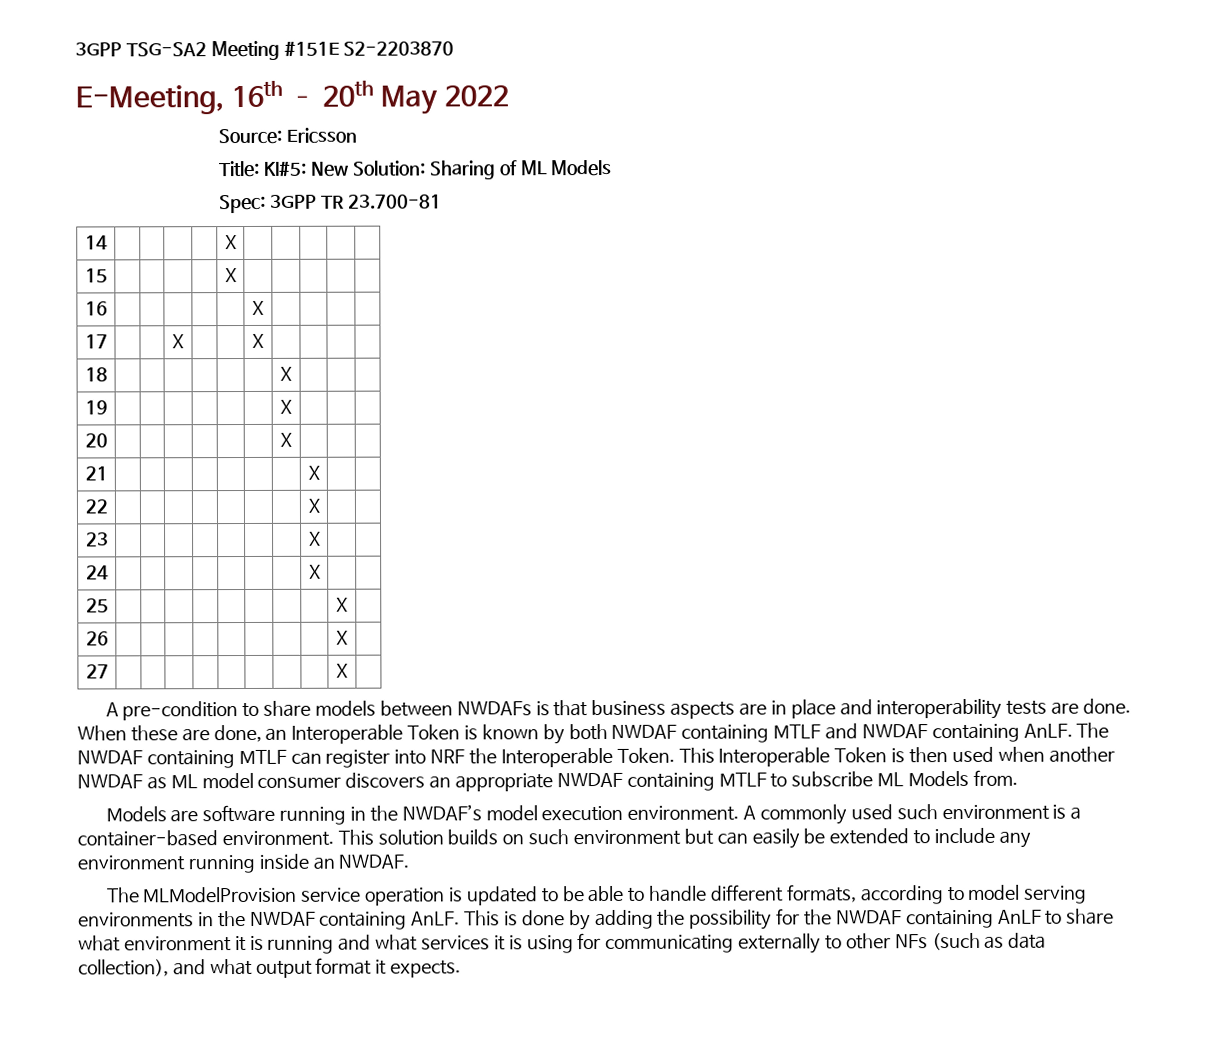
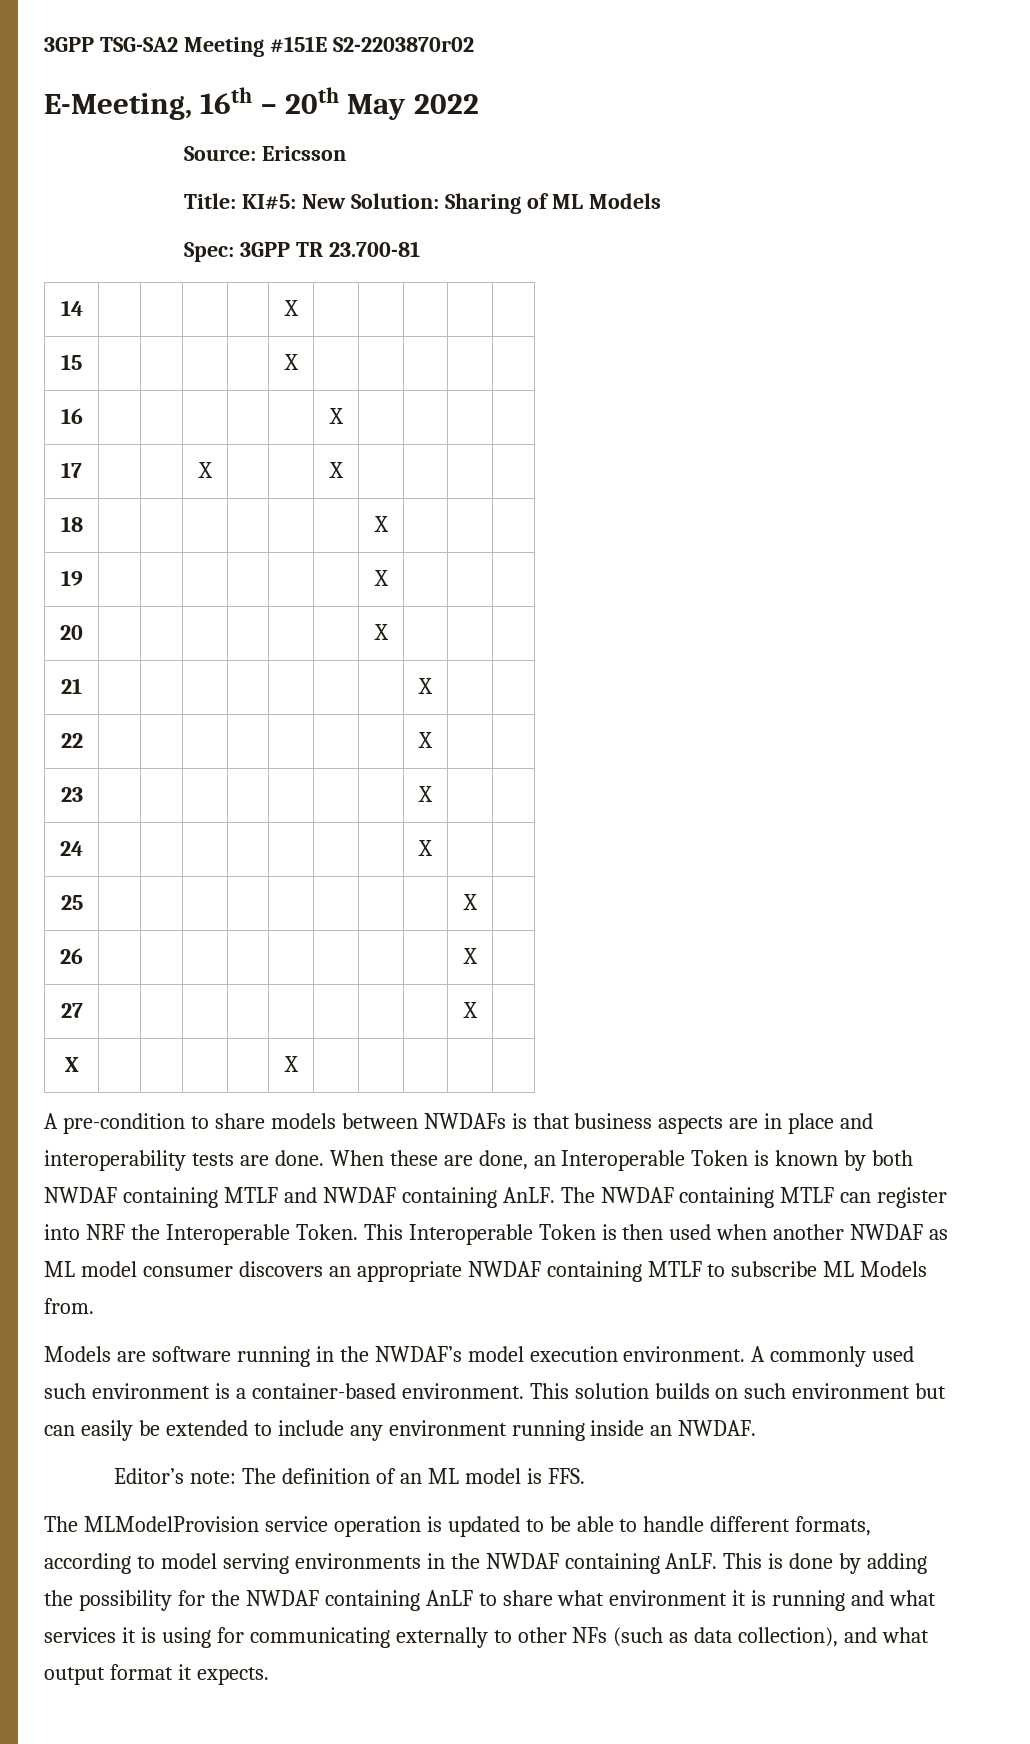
[343,41,455,56] S2-2203870 -> [332,37,474,52] S2-2203870r02
(348, 670) none -> [64,1057,79,1072] [283,1056,299,1072] // X | | | | | X | | | | |
(410, 861) none -> [114,1468,585,1484] // Editor’s note: The definition of an ML model is FFS.

